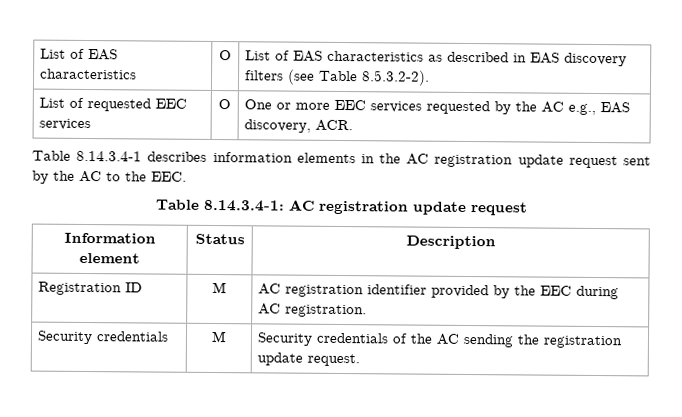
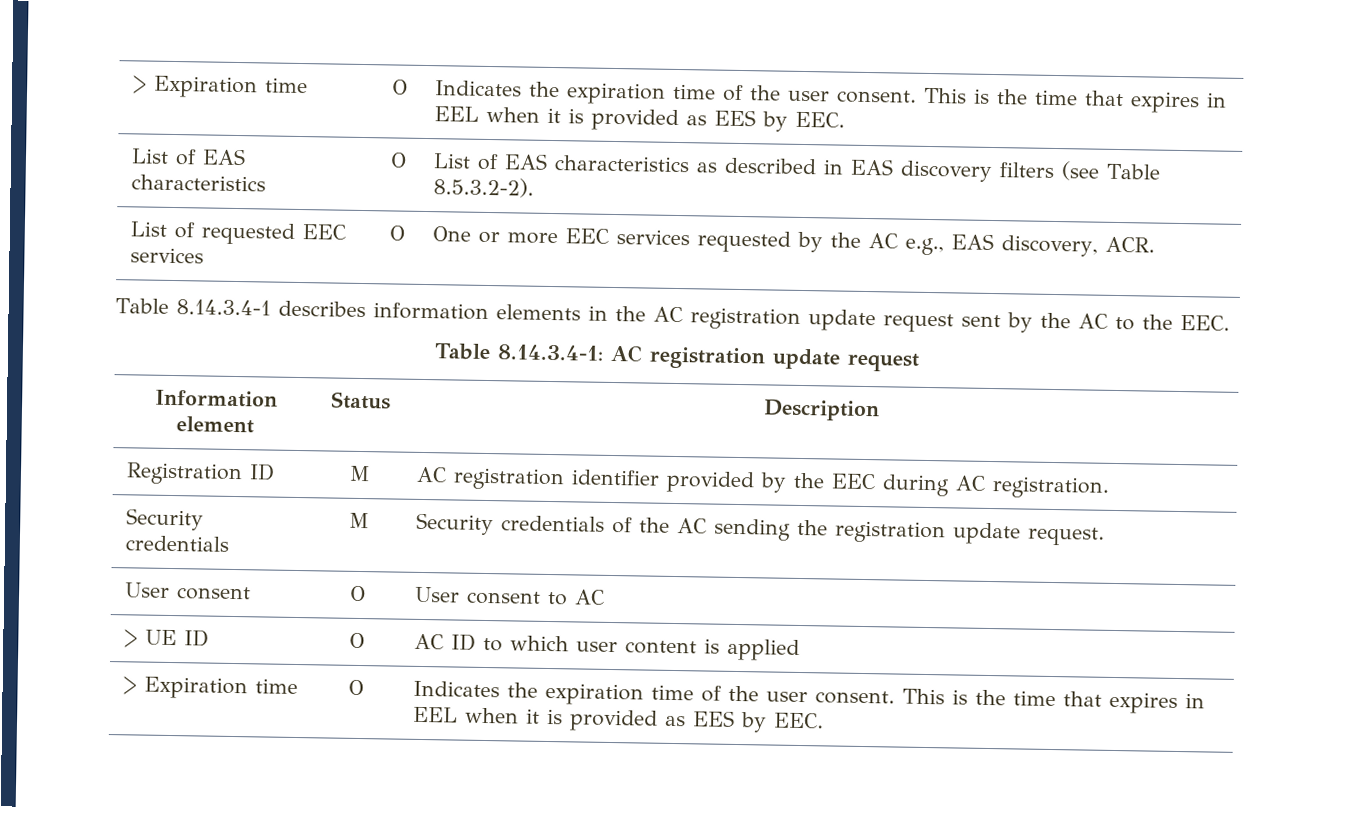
(40, 53) none -> [133,75,309,99] [392,79,408,95] [435,80,1228,114] [434,106,846,132] > Expiration time | O | Indicates the expiration time of the user consent. This is the time that expires in EEL when it is provided as EES by EEC. //
(361, 360) none -> [125,582,252,601] [349,585,366,602] [414,586,606,606] [124,629,210,648] [349,632,365,649] [414,633,801,662] [123,676,299,700] [348,679,364,696] [413,680,1206,715] [413,706,825,733] // User consent | O | User consent to AC // > UE ID | O | AC ID to which user content is applied // > Expiration time | O | Indicates the expiration time of the user consent. This is the time that expires in EEL when it is provided as EES by EEC.

